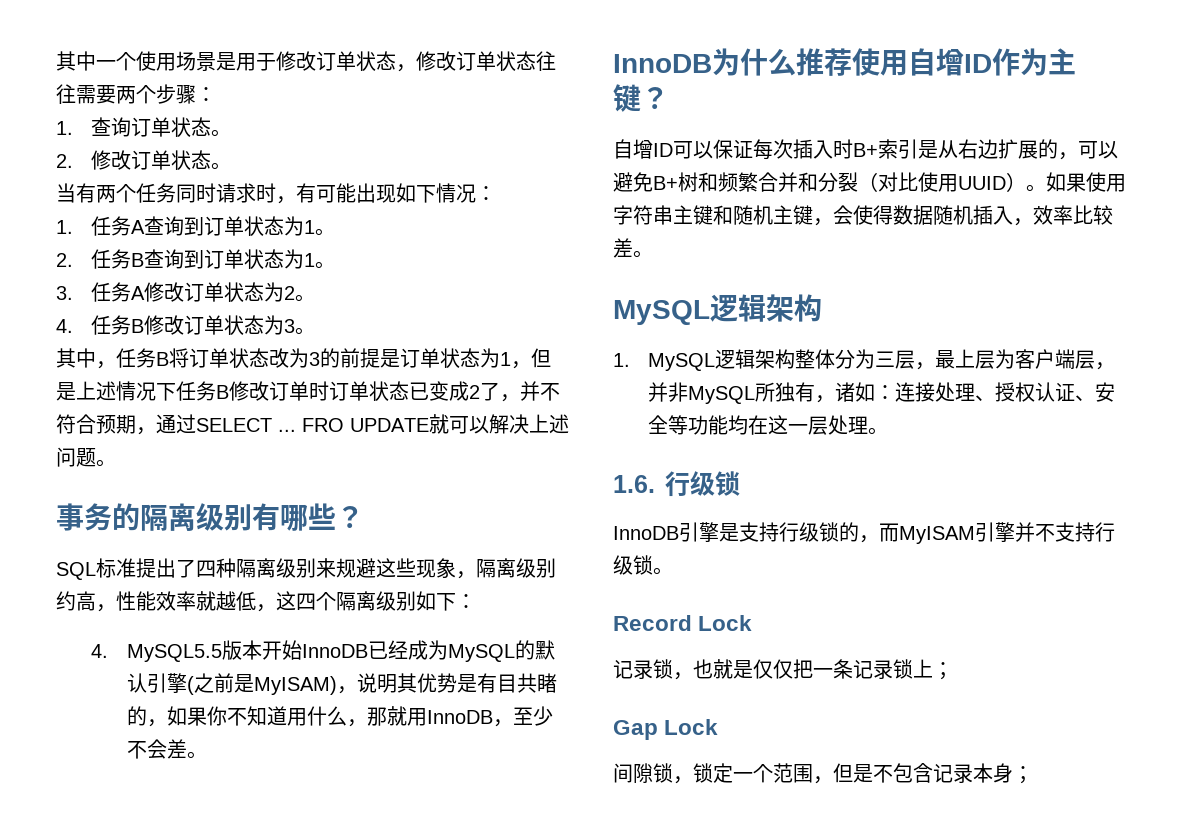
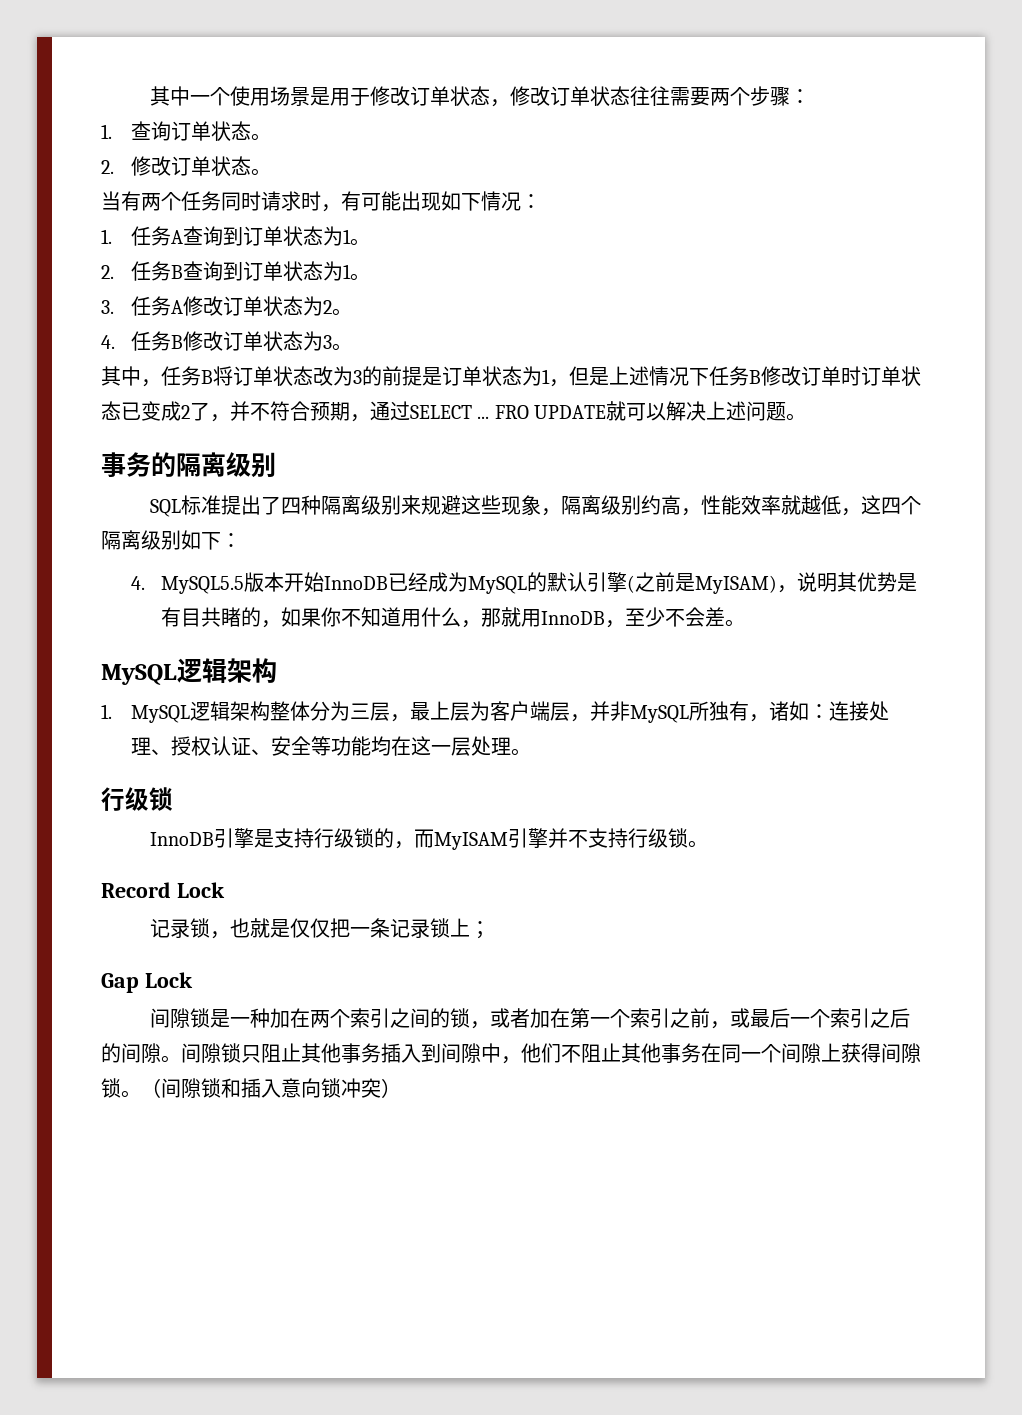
[252,503,364,531] 有哪些？ -> (276, 465) none
[613,48,1076,76] [613,84,669,112] [613,139,1118,160] [613,172,1126,192] [613,205,1113,226] [613,238,653,258] // InnoDB为什么推荐使用自增ID作为主键？ // 自增ID可以保证每次插入时B+索引是从右边扩展的，可以避免B+树和频繁合并和分裂（对比使用UUID）。如果使用字符串主键和随机主键，会使得数据随机插入，效率比较差。 -> (745, 623) none
[613,475,655,493] 1.6. -> (531, 752) none
[673,763,1033,784] ，锁定一个范围，但是不包含记录本身； -> [209,1008,910,1029] [101,1043,921,1064] [101,1078,401,1098] 是一种加在两个索引之间的锁，或者加在第一个索引之前，或最后一个索引之后的间隙。间隙锁只阻止其他事务插入到间隙中，他们不阻止其他事务在同一个间隙上获得间隙锁。（间隙锁和插入意向锁冲突）

